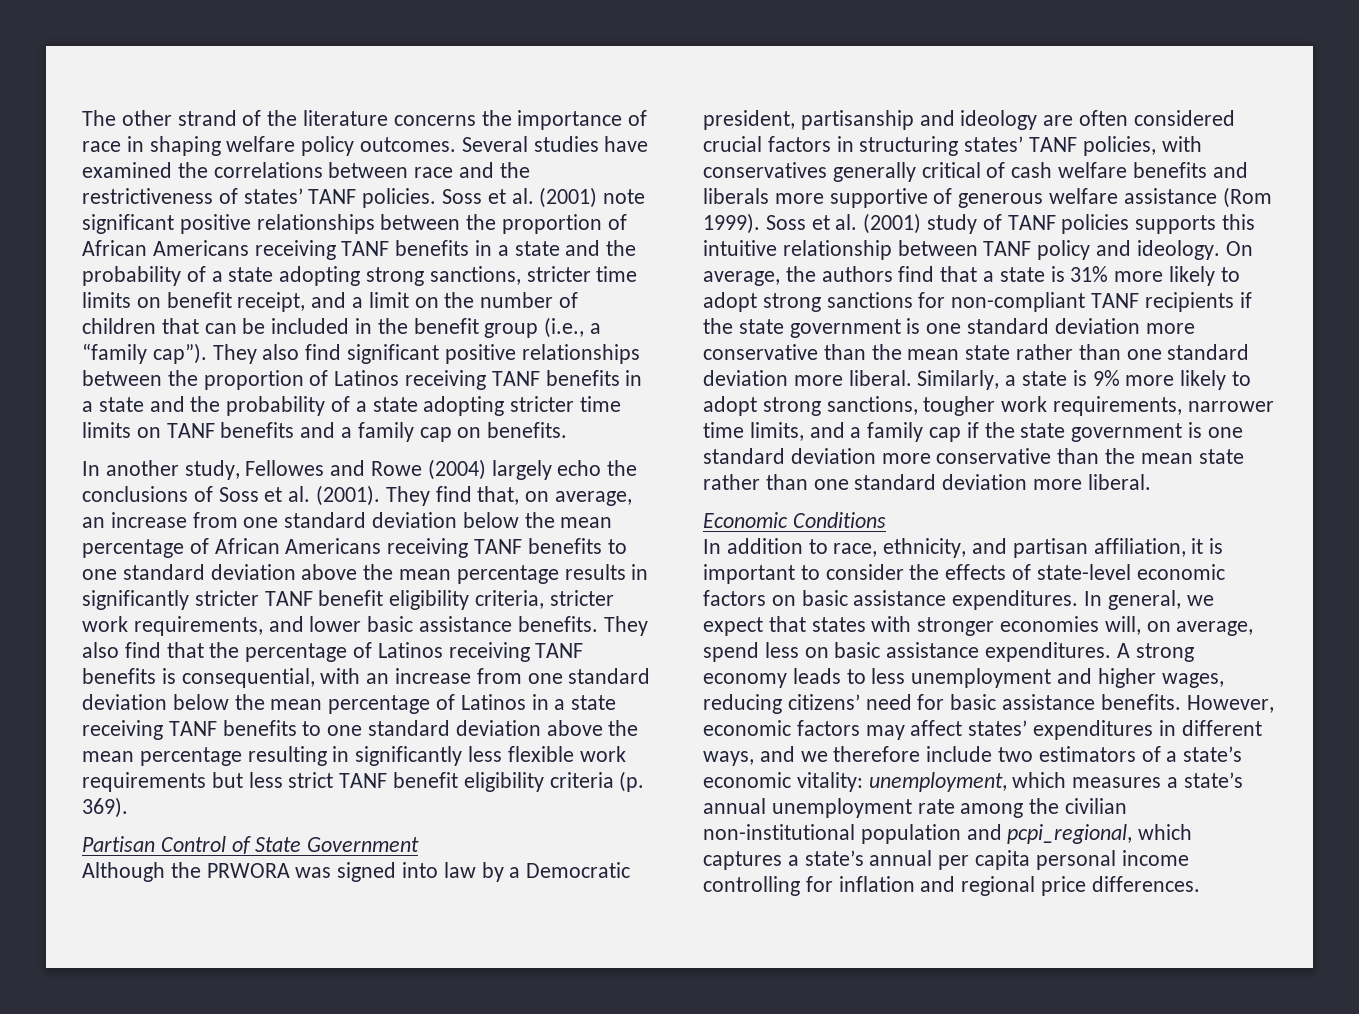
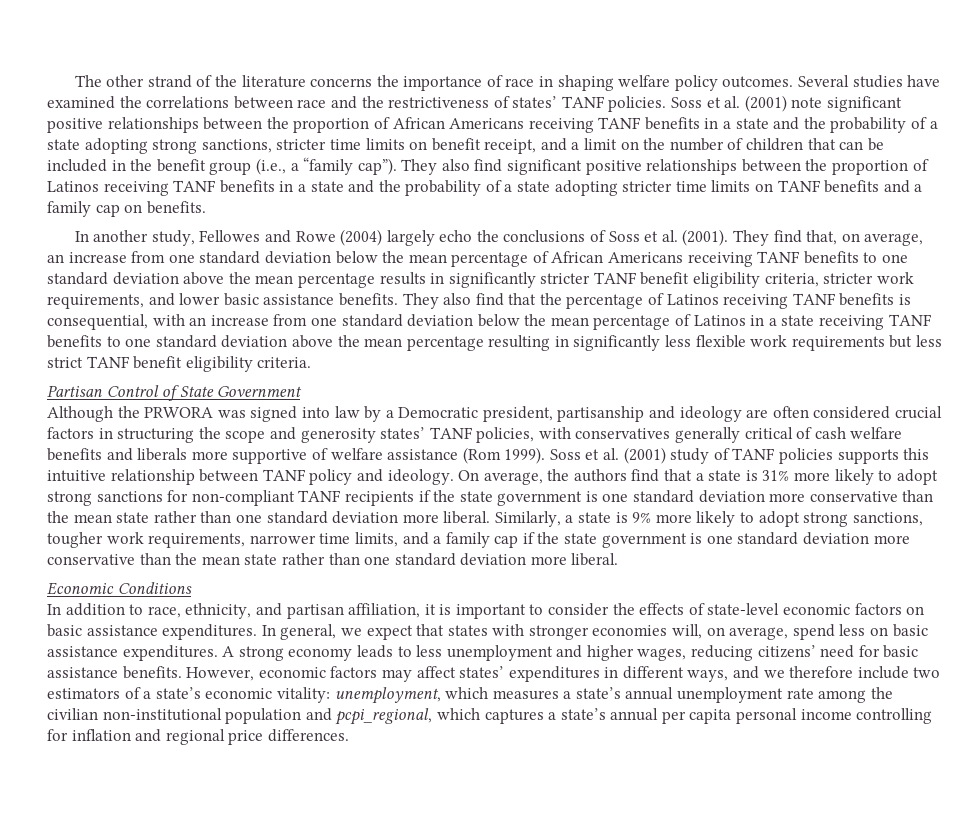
[549,771,645,792] [82,797,128,818] criteria (p. 369). -> [257,357,312,368] criteria.
(959, 146) none -> [198,427,376,443] the scope and generosity
[958,193,1044,208] generous -> (328, 454) none

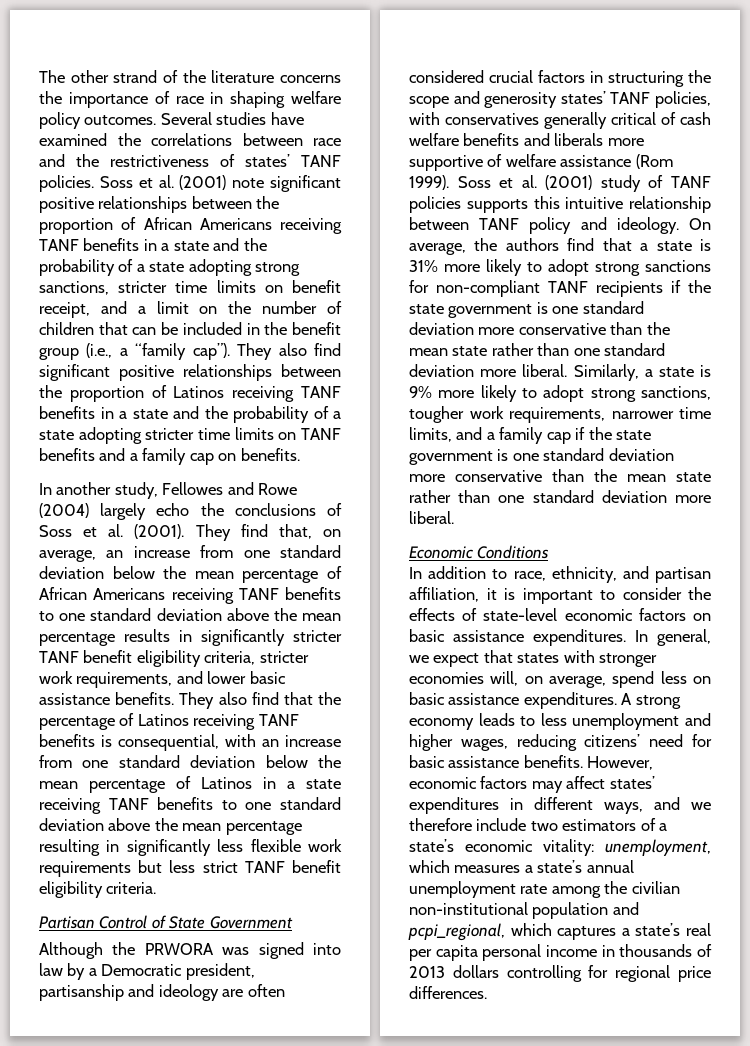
[610,708,659,721] annual -> [686,923,711,936] real
[856,708,933,724] [47,729,162,742] controlling for inflation and -> [601,944,712,957] [409,965,609,982] in thousands of 2013 dollars controlling for

